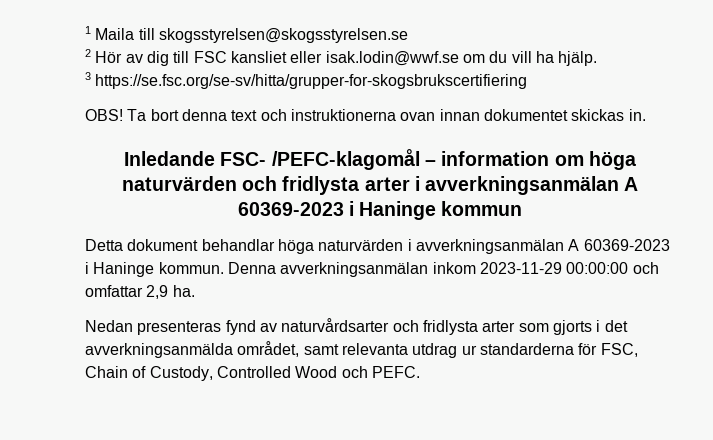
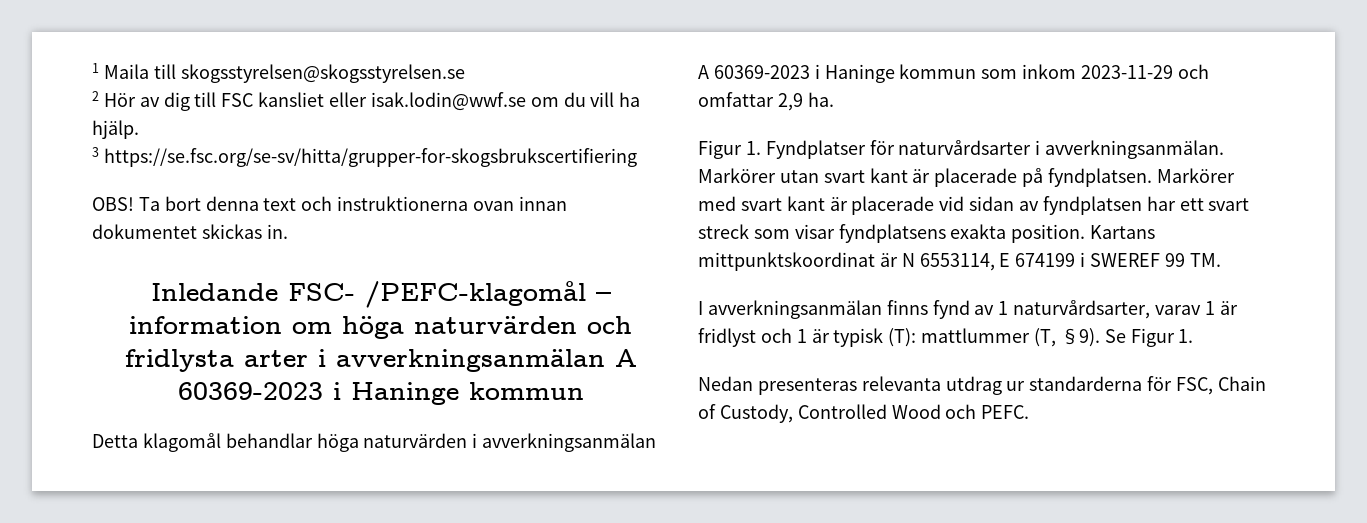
[127,239,199,251] dokument -> [142,433,221,452] klagomål
[158,262,429,277] kommun. Denna avverkningsanmälan -> [899,64,1018,79] kommun som
[566,262,629,274] 00:00:00 -> (1174, 72) none
[85,318,628,335] [85,341,339,358] Nedan presenteras fynd av naturvårdsarter och fridlysta arter som gjorts i det avverkningsanmälda området, samt -> [698,140,1225,159] [698,168,1235,187] [698,196,1250,215] [698,224,1156,243] [698,252,1221,271] [698,300,1238,319] [698,328,1194,347] [698,376,857,395] Figur 1. Fyndplatser för naturvårdsarter i avverkningsanmälan. Markörer utan svart kant är placerade på fyndplatsen. Markörer med svart kant är placerade vid sidan av fyndplatsen har ett svart streck som visar fyndplatsens exakta position. Kartans mittpunktskoordinat är N 6553114, E 674199 i SWEREF 99 TM. // I avverkningsanmälan finns fynd av 1 naturvårdsarter, varav 1 är fridlyst och 1 är typisk (T): mattlummer (T, §9). Se Figur 1. // Nedan presenteras

